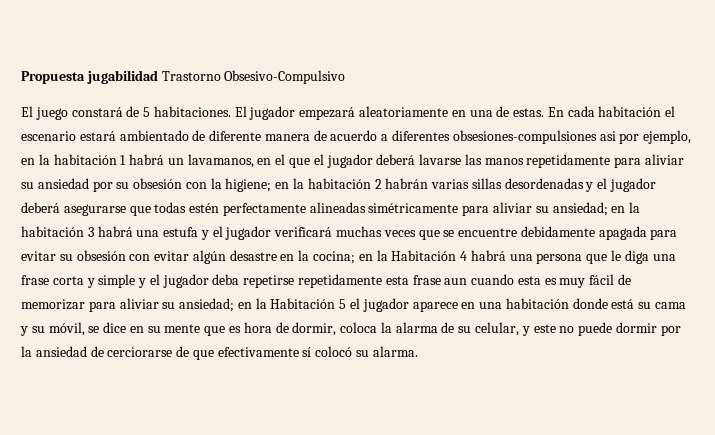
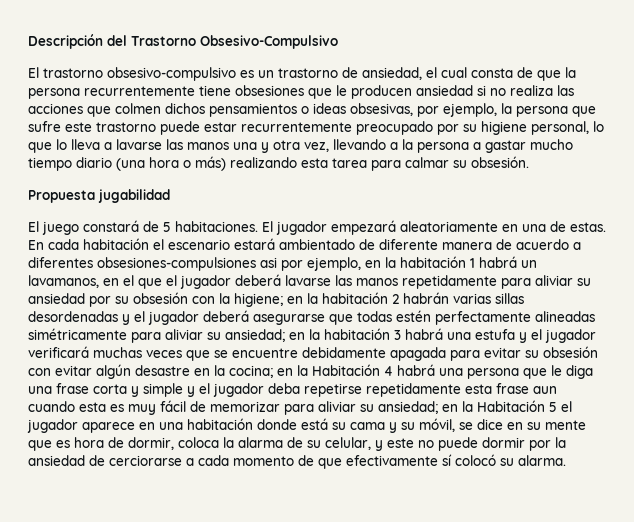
(21, 77) none -> [28,34,338,49] [28,67,576,81] [28,85,574,99] [28,103,596,117] [28,121,604,135] [28,139,573,153] [28,156,529,171] Descripción del Trastorno Obsesivo-Compulsivo // El trastorno obsesivo-compulsivo es un trastorno de ansiedad, el cual consta de que la persona recurrentemente tiene obsesiones que le producen ansiedad si no realiza las acciones que colmen dichos pensamientos o ideas obsesivas, por ejemplo, la persona que sufre este trastorno puede estar recurrentemente preocupado por su higiene personal, lo que lo lleva a lavarse las manos una y otra vez, llevando a la persona a gastar mucho tiempo diario (una hora o más) realizando esta tarea para calmar su obsesión. //
[161,70,346,84] Trastorno Obsesivo-Compulsivo -> (170, 196) none
(173, 352) none -> [186,455,294,466] a cada momento

